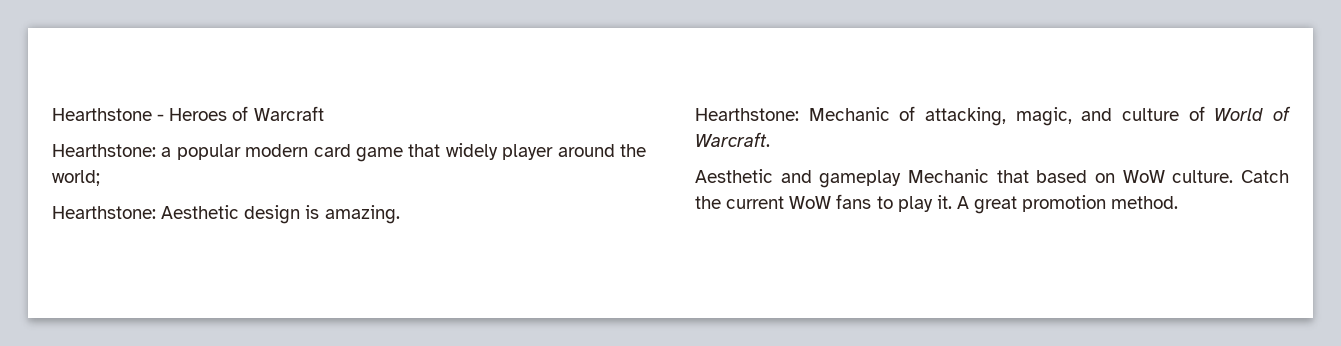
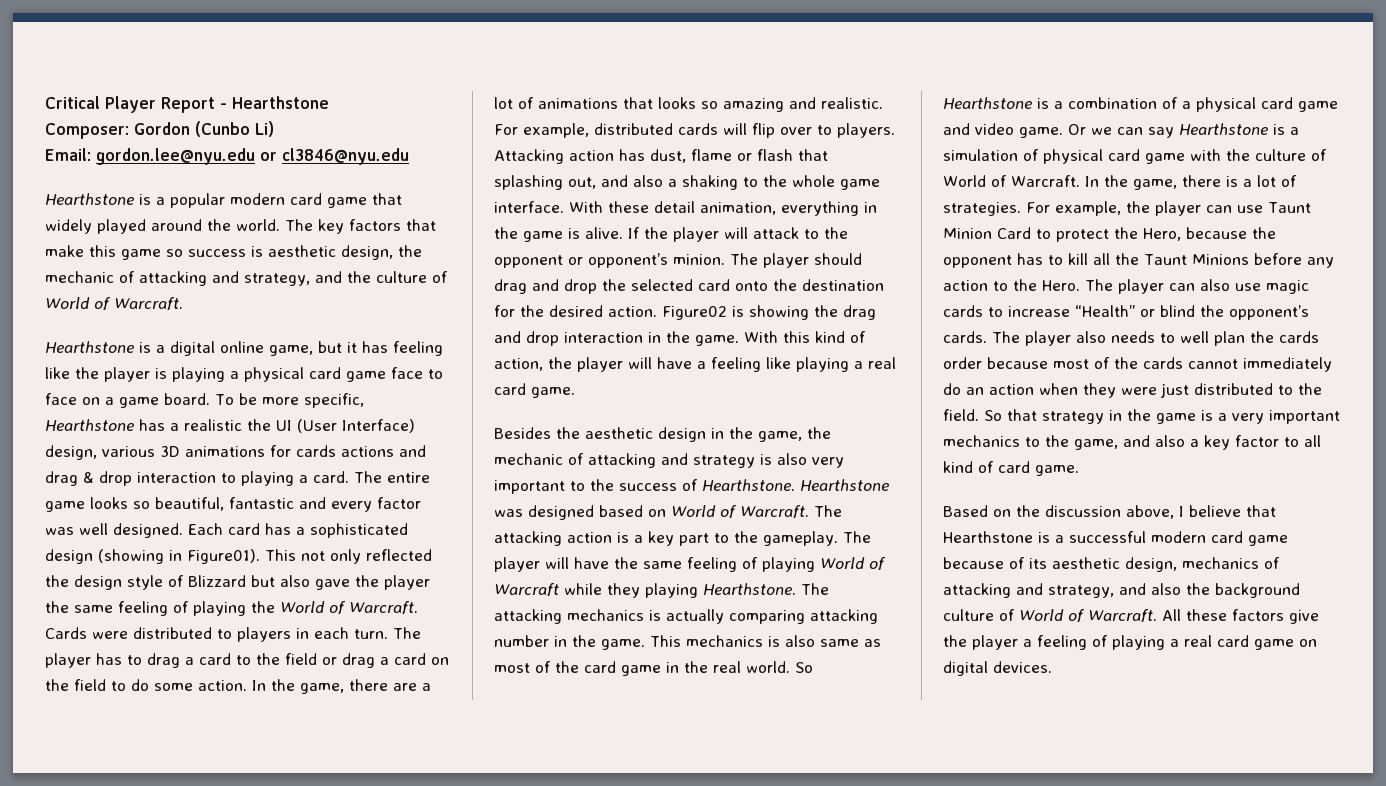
[52,106,324,121] [52,144,156,157] Hearthstone - Heroes of Warcraft // Hearthstone: -> [45,96,329,113] [45,121,274,139] [45,148,409,165] [45,193,151,205] Critical Player Report - Hearthstone // Composer: Gordon (Cunbo Li) // Email: gordon.lee@nyu.edu or cl3846@nyu.edu // Hearthstone is
[502,144,554,160] player -> [97,219,146,234] played
[52,170,100,186] [52,205,400,224] [695,106,1113,126] world; // Hearthstone: Aesthetic design is amazing. // Hearthstone: Mechanic of attacking, magic, and -> [236,219,436,234] [45,245,422,260] [45,271,371,286] world. The key factors that make this game so success is aesthetic design, the mechanic of attacking and strategy, and the
[695,169,1289,188] [695,194,1179,214] Aesthetic and gameplay Mechanic that based on WoW culture. Catch the current WoW fans to play it. A great promotion method. -> [45,341,443,356] [45,367,443,382] [45,393,364,408] [45,419,415,433] [45,445,426,460] [45,471,430,486] [45,497,421,512] [45,523,408,538] [45,549,432,564] [45,575,430,590] [45,601,418,616] [45,627,421,642] [45,653,449,668] [45,679,431,694] [494,97,883,112] [494,123,895,138] [494,149,828,164] [494,175,880,190] [494,201,877,216] [494,227,848,242] [494,253,862,268] [494,279,884,294] [494,305,876,320] [494,331,866,346] [494,357,896,372] [494,383,575,398] [494,427,831,442] [494,453,844,468] [494,479,889,494] [494,505,842,520] [494,531,871,546] [494,557,886,572] [494,583,829,598] [494,609,878,624] [494,635,881,650] [494,661,813,676] [943,97,1338,112] [943,123,1299,138] [943,149,1327,164] [943,175,1297,190] [943,201,1311,216] [943,227,1276,242] [943,253,1334,268] [943,279,1309,294] [943,305,1309,320] [943,331,1319,346] [943,357,1332,372] [943,383,1322,398] [943,409,1340,424] [943,435,1321,450] [943,461,1079,476] [943,505,1276,519] [943,531,1288,546] [943,557,1280,572] [943,583,1300,598] [943,609,1319,624] [943,635,1317,650] [943,661,1052,676] Hearthstone is a digital online game, but it has feeling like the player is playing a physical card game face to face on a game board. To be more specific, Hearthstone has a realistic the UI (User Interface) design, various 3D animations for cards actions and drag & drop interaction to playing a card. The entire game looks so beautiful, fantastic and every factor was well designed. Each card has a sophisticated design (showing in Figure01). This not only reflected the design style of Blizzard but also gave the player the same feeling of playing the World of Warcraft. Cards were distributed to players in each turn. The player has to drag a card to the field or drag a card on the field to do some action. In the game, there are a lot of animations that looks so amazing and realistic. For example, distributed cards will flip over to players. Attacking action has dust, flame or flash that splashing out, and also a shaking to the whole game interface. With these detail animation, everything in the game is alive. If the player will attack to the opponent or opponent’s minion. The player should drag and drop the selected card onto the destination for the desired action. Figure02 is showing the drag and drop interaction in the game. With this kind of action, the player will have a feeling like playing a real card game. // Besides the aesthetic design in the game, the mechanic of attacking and strategy is also very important to the success of Hearthstone. Hearthstone was designed based on World of Warcraft. The attacking action is a key part to the gameplay. The player will have the same feeling of playing World of Warcraft while they playing Hearthstone. The attacking mechanics is actually comparing attacking number in the game. This mechanics is also same as most of the card game in the real world. So Hearthstone is a combination of a physical card game and video game. Or we can say Hearthstone is a simulation of physical card game with the culture of World of Warcraft. In the game, there is a lot of strategies. For example, the player can use Taunt Minion Card to protect the Hero, because the opponent has to kill all the Taunt Minions before any action to the Hero. The player can also use magic cards to increase “Health” or blind the opponent’s cards. The player also needs to well plan the cards order because most of the cards cannot immediately do an action when they were just distributed to the field. So that strategy in the game is a very important mechanics to the game, and also a key factor to all kind of card game. // Based on the discussion above, I believe that Hearthstone is a successful modern card game because of its aesthetic design, mechanics of attacking and strategy, and also the background culture of World of Warcraft. All these factors give the player a feeling of playing a real card game on digital devices.

